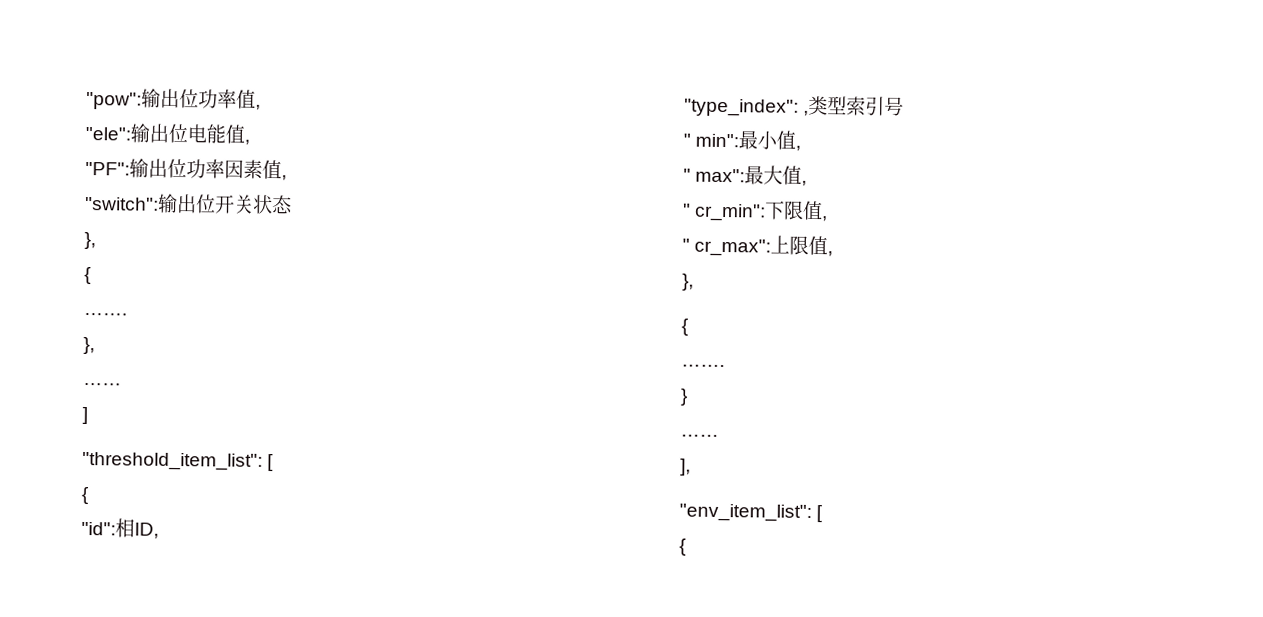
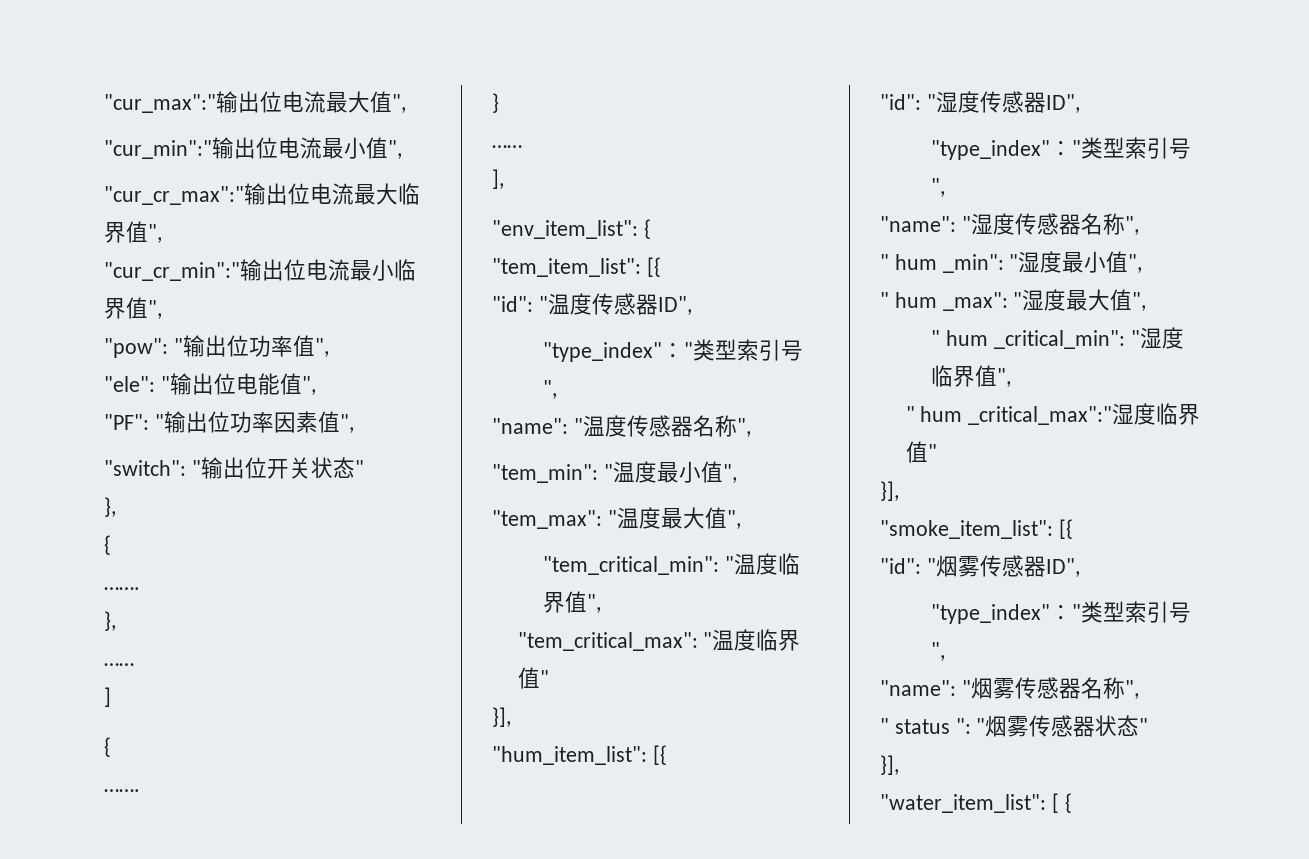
[86,91,142,110] "pow": -> [104,91,406,113] [104,137,402,159] [104,183,420,205] [104,221,162,243] [104,259,416,281] [104,297,162,319] [104,338,183,358] "cur_max":"输出位电流最大值", // "cur_min":"输出位电流最小值", // "cur_cr_max":"输出位电流最大临界值", // "cur_cr_min":"输出位电流最小临界值", // "pow": "
[255,104,261,110] , -> [314,338,329,357] ",
(131, 133) none -> [160,376,170,392] "
[244,139,250,145] , -> [301,376,316,395] ",
(130, 168) none -> [154,414,164,430] "
[281,175,287,181] , -> [339,414,354,433] ",
(159, 203) none -> [191,460,201,476] "
(293, 205) none -> [354,460,364,476] "
[82,451,275,472] [81,486,90,505] [81,518,159,539] [684,95,905,117] [683,130,802,151] [683,165,808,186] [683,200,829,222] [682,235,834,257] [682,273,694,291] // "threshold_item_list": [ // { // "id":相ID, // "type_index": ,类型索引号 // " min":最小值, // " max":最大值, // " cr_min":下限值, // " cr_max":上限值, // }, -> (111, 697) none
[816,505,824,523] [ // -> [643,219,651,239] [492,257,661,277] [492,293,692,315] [543,339,804,362] [543,380,558,399] [492,415,751,437] [492,461,737,483] [492,507,741,529] [543,553,801,575] [543,591,602,613] [517,629,801,651] [517,667,549,689] [492,707,511,727] [492,745,667,765] [880,91,1080,113] [931,137,1192,160] [931,178,946,197] [880,213,1139,235] [880,251,1143,273] [880,289,1147,311] [931,327,1184,349] [931,365,1012,387] [905,403,1201,425] [905,441,937,463] [880,481,899,501] [880,519,1073,539] [880,555,1080,577] [931,601,1192,624] [931,642,946,661] [880,677,1139,699] [880,715,1149,737] [880,755,899,775] [880,793,1059,813] { // "tem_item_list": [{ // "id": "温度传感器ID", // "type_index"："类型索引号", // "name": "温度传感器名称", // "tem_min": "温度最小值", // "tem_max": "温度最大值", // "tem_critical_min": "温度临界值", // "tem_critical_max": "温度临界值" // }], // "hum_item_list": [{ // "id": "湿度传感器ID", // "type_index"："类型索引号", // "name": "湿度传感器名称", // " hum _min": "湿度最小值", // " hum _max": "湿度最大值", // " hum _critical_min": "湿度临界值", // " hum _critical_max":"湿度临界值" // }], // "smoke_item_list": [{ // "id": "烟雾传感器ID", // "type_index"："类型索引号", // "name": "烟雾传感器名称", // " status ": "烟雾传感器状态" // }], // "water_item_list": [

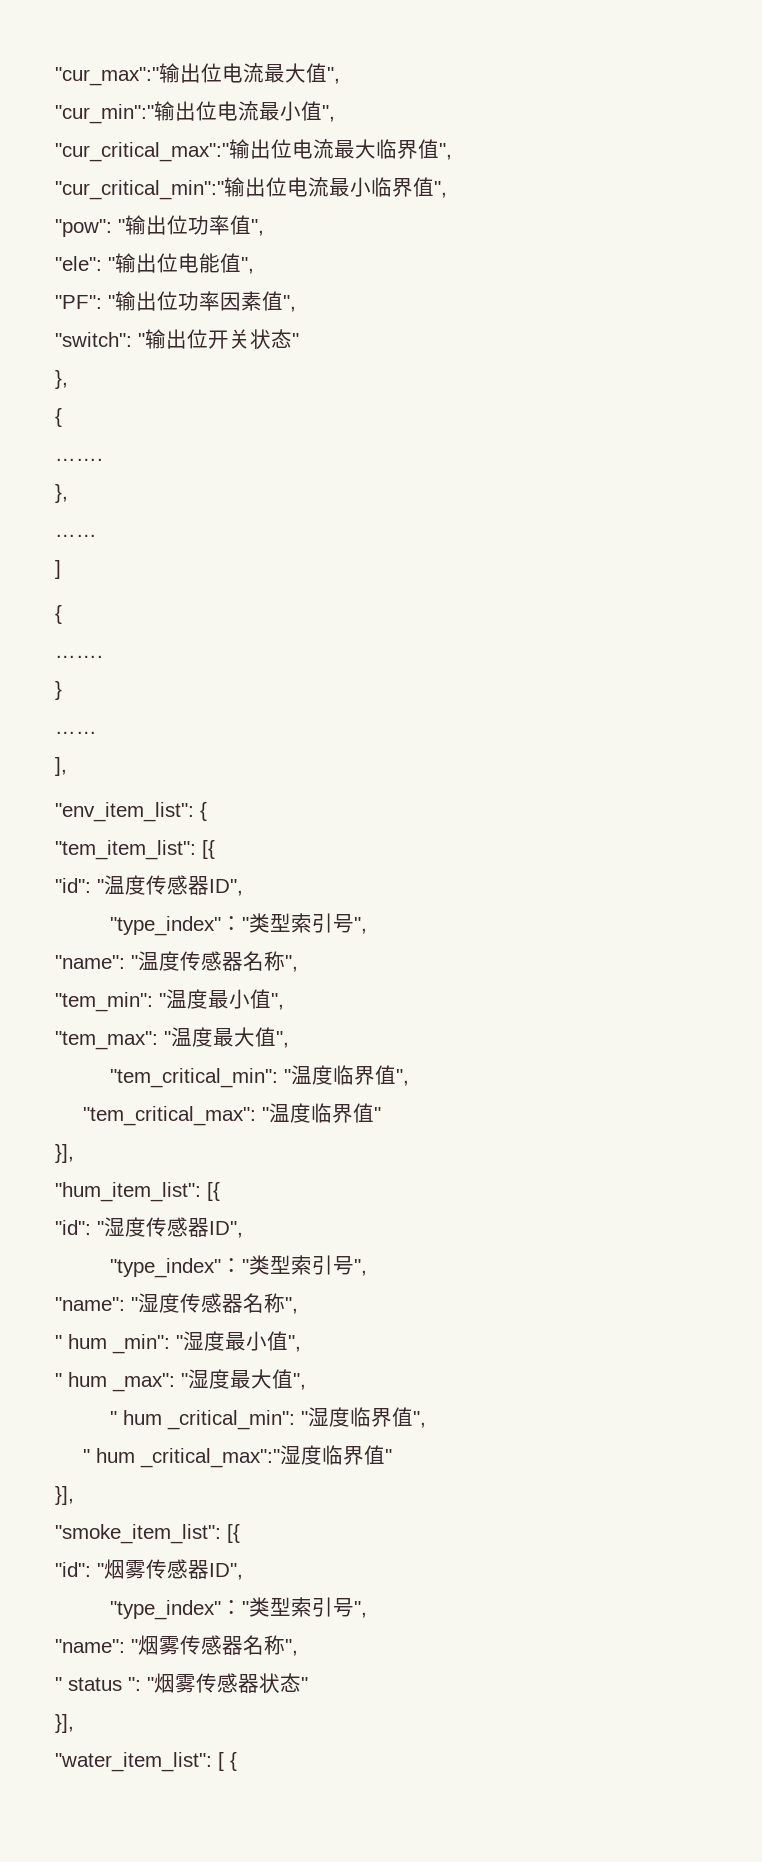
[104,186,244,205] "cur_cr_max":" -> [55,142,229,162] "cur_critical_max":"
[104,262,240,281] "cur_cr_min":" -> [55,180,224,200] "cur_critical_min":"

